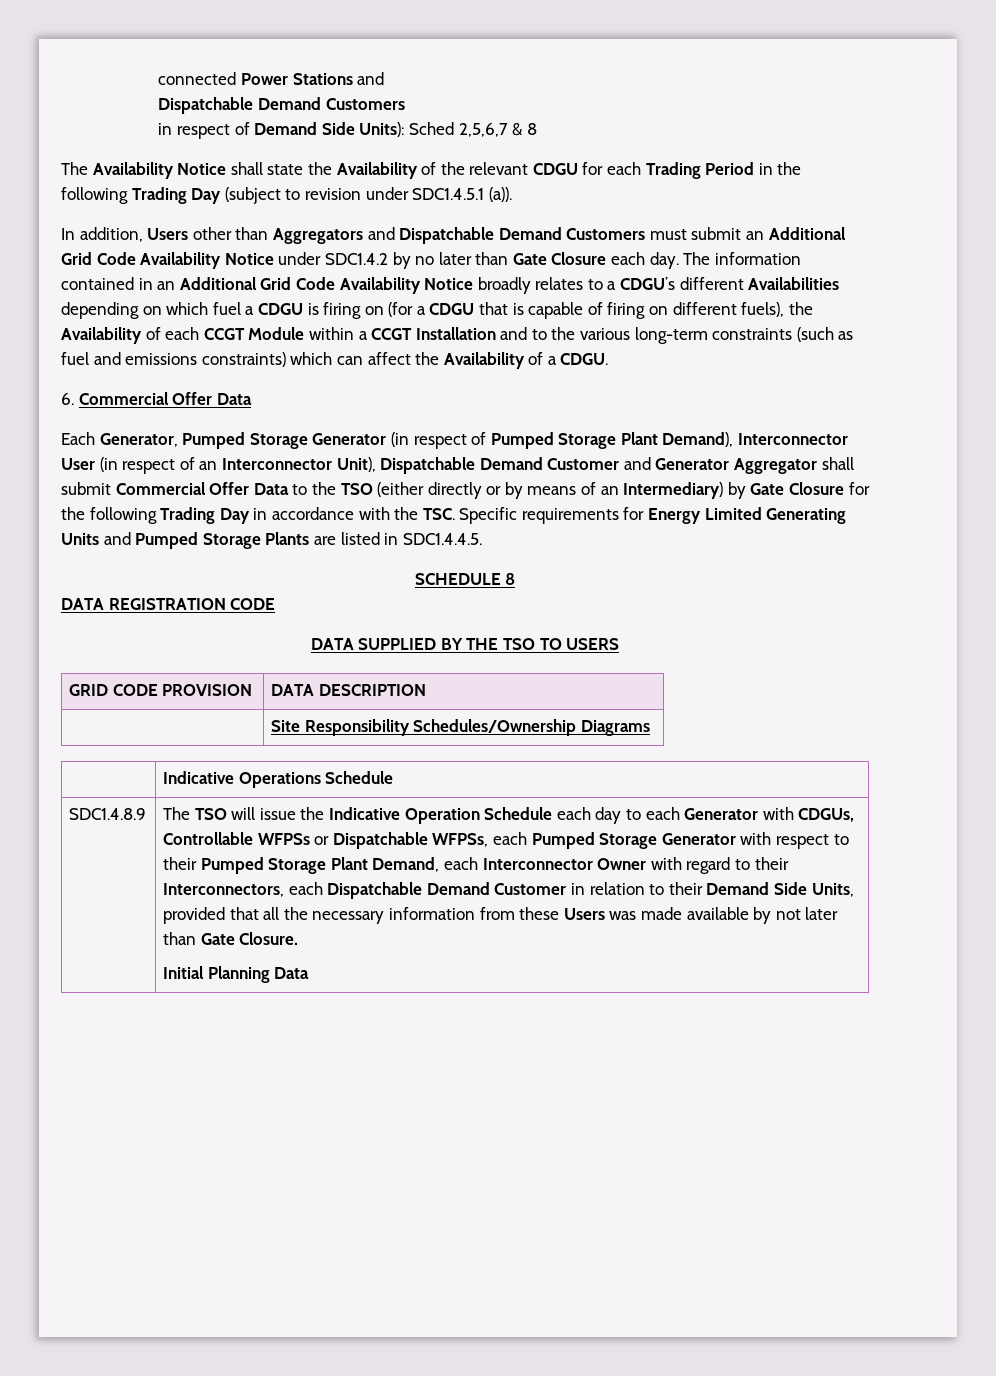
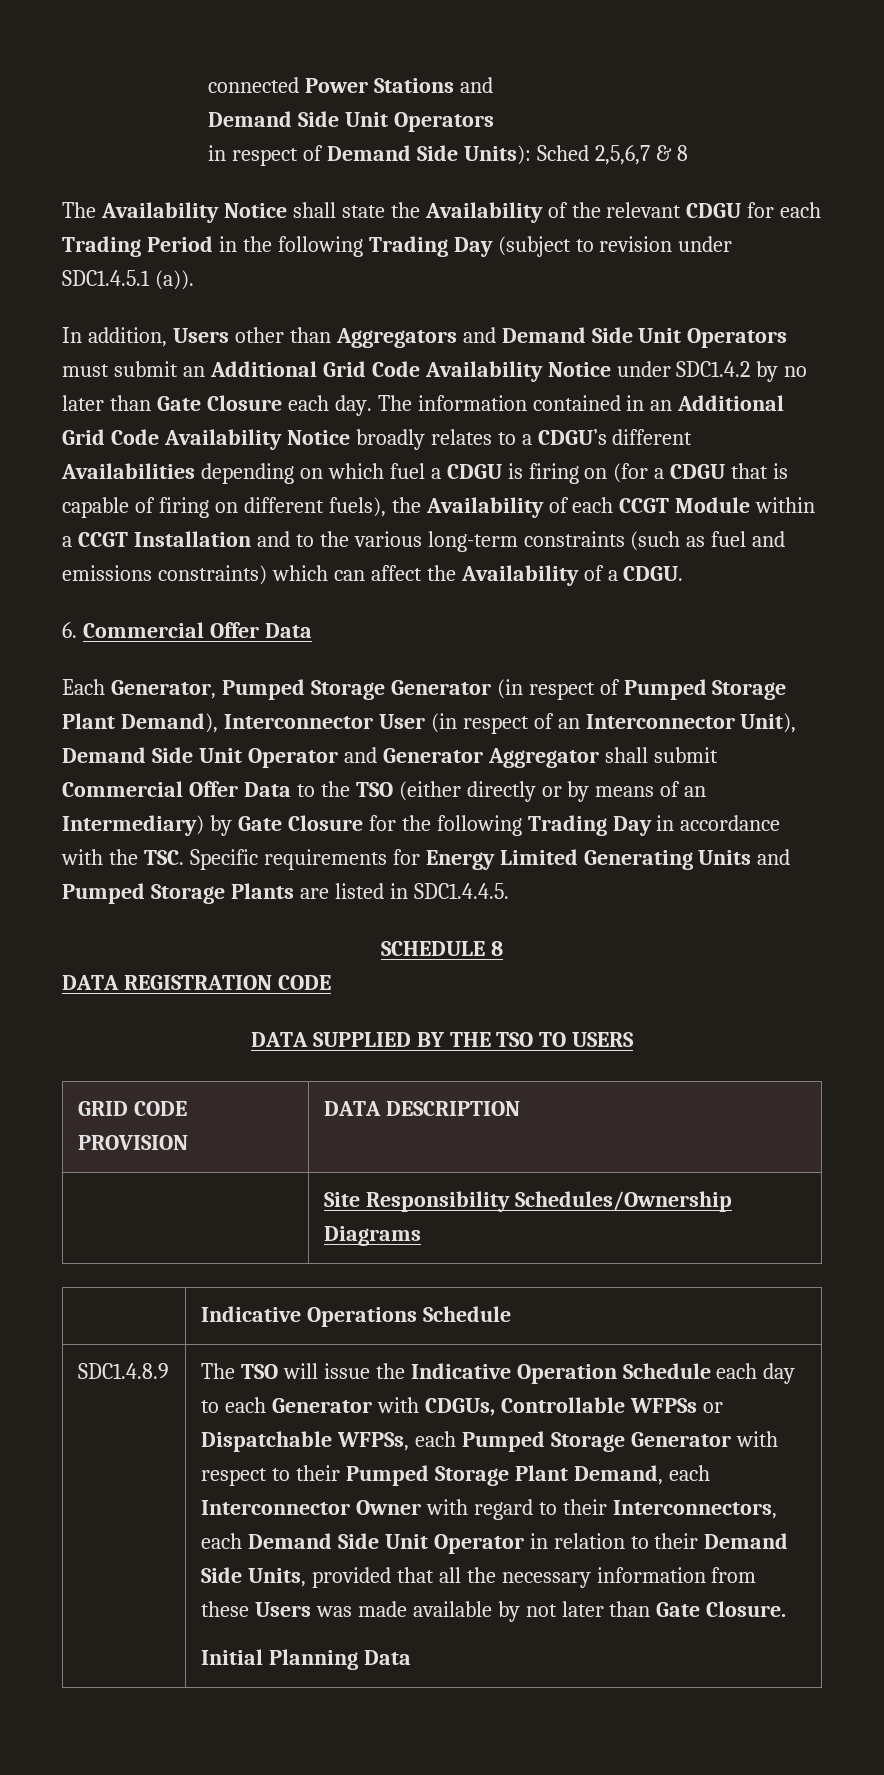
[158,97,405,114] Dispatchable Demand Customers -> [208,111,495,132] Demand Side Unit Operators
[399,227,646,244] Dispatchable Demand Customers -> [501,327,788,348] Demand Side Unit Operators
[380,457,620,474] Dispatchable Demand Customer -> [62,747,338,768] Demand Side Unit Operator
[327,882,567,899] Dispatchable Demand Customer -> [247,1533,524,1554] Demand Side Unit Operator

